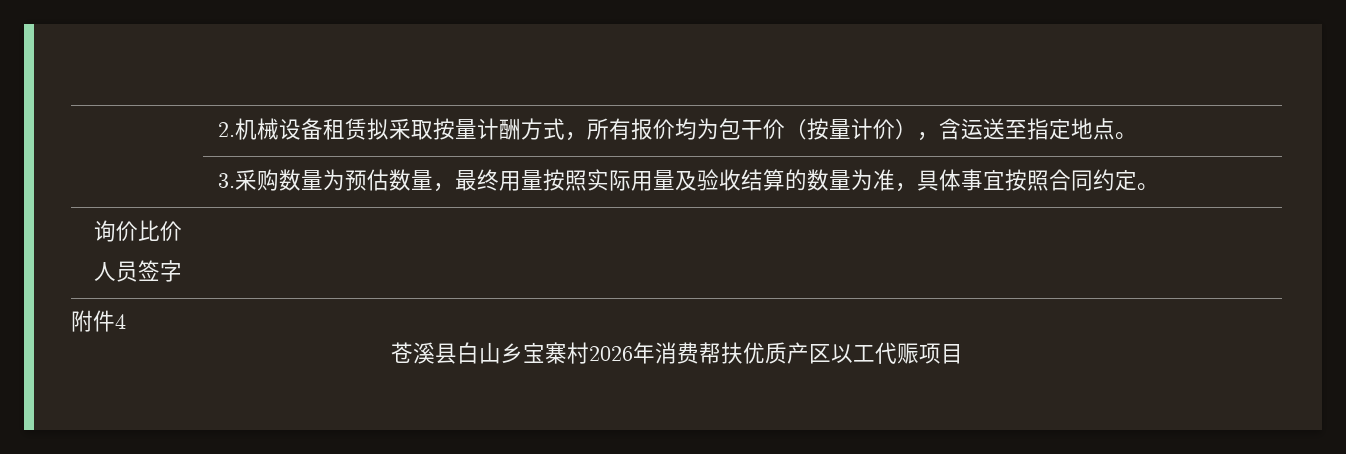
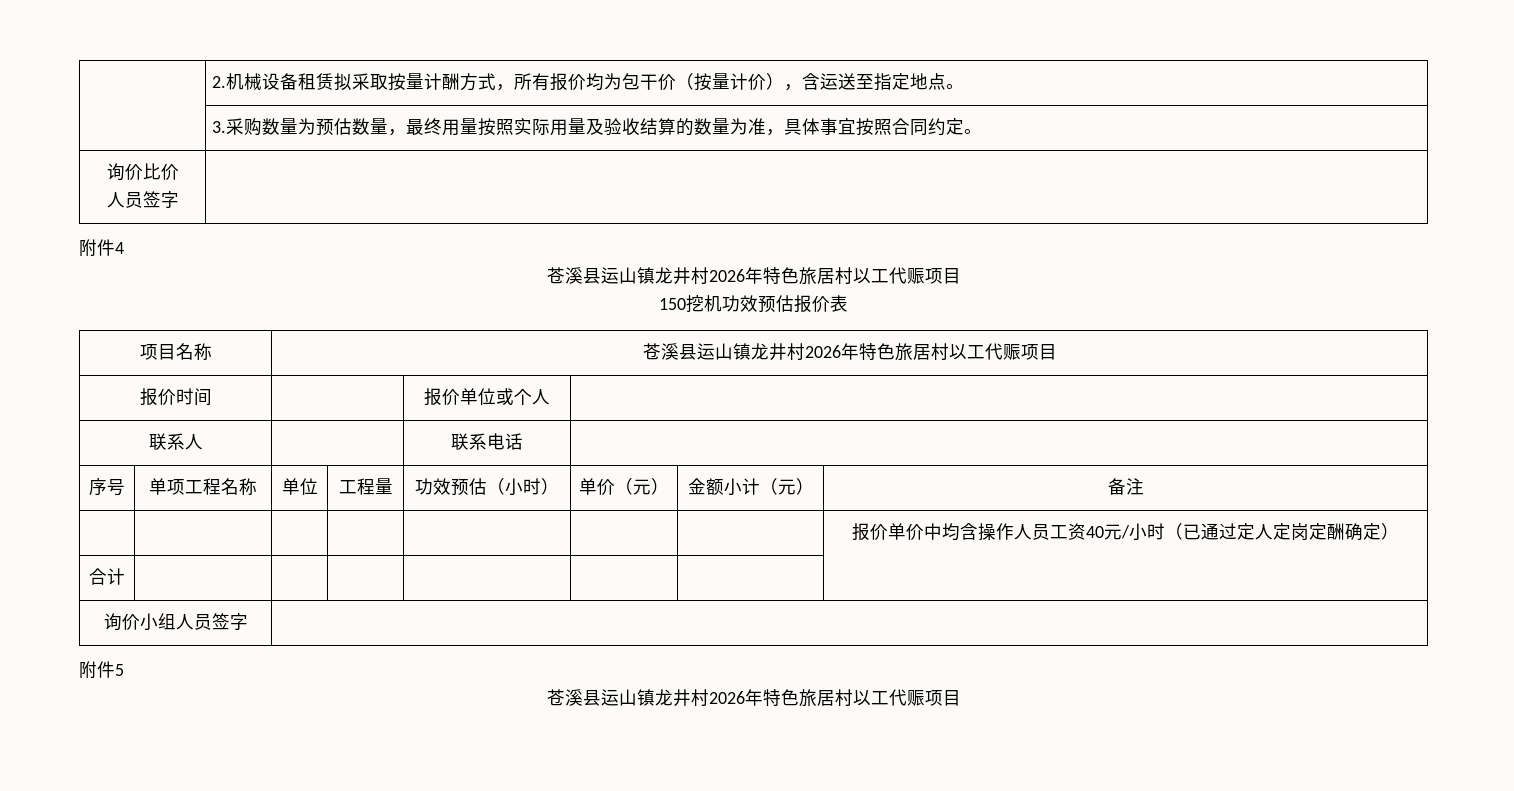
[456,342,831,364] 白山乡宝寨村2026年消费帮扶优质产区 -> [600,267,961,285] [659,295,848,313] [139,343,212,360] [642,343,1057,361] [139,388,212,406] [424,388,550,406] [148,433,203,450] [451,433,523,450] [89,478,125,496] [149,478,257,495] [281,478,318,495] [338,478,393,495] [415,478,559,496] [579,478,669,495] [687,478,814,496] [1107,478,1144,495] [852,523,1399,541] [89,568,125,585] [103,613,248,631] [79,661,124,679] [546,689,853,707] 运山镇龙井村2026年特色旅居村以工代赈项目 // 150挖机功效预估报价表 // 项目名称 | 苍溪县运山镇龙井村2026年特色旅居村以工代赈项目 // 报价时间 | | 报价单位或个人 | // 联系人 | | 联系电话 | // 序号 | 单项工程名称 | 单位 | 工程量 | 功效预估（小时） | 单价（元） | 金额小计（元） | 备注 // | | | | | | | 报价单价中均含操作人员工资40元/小时（已通过定人定岗定酬确定） // 合计 | | | | | | | // 询价小组人员签字 | // 附件5 // 苍溪县运山镇龙井村2026年特色旅居村

